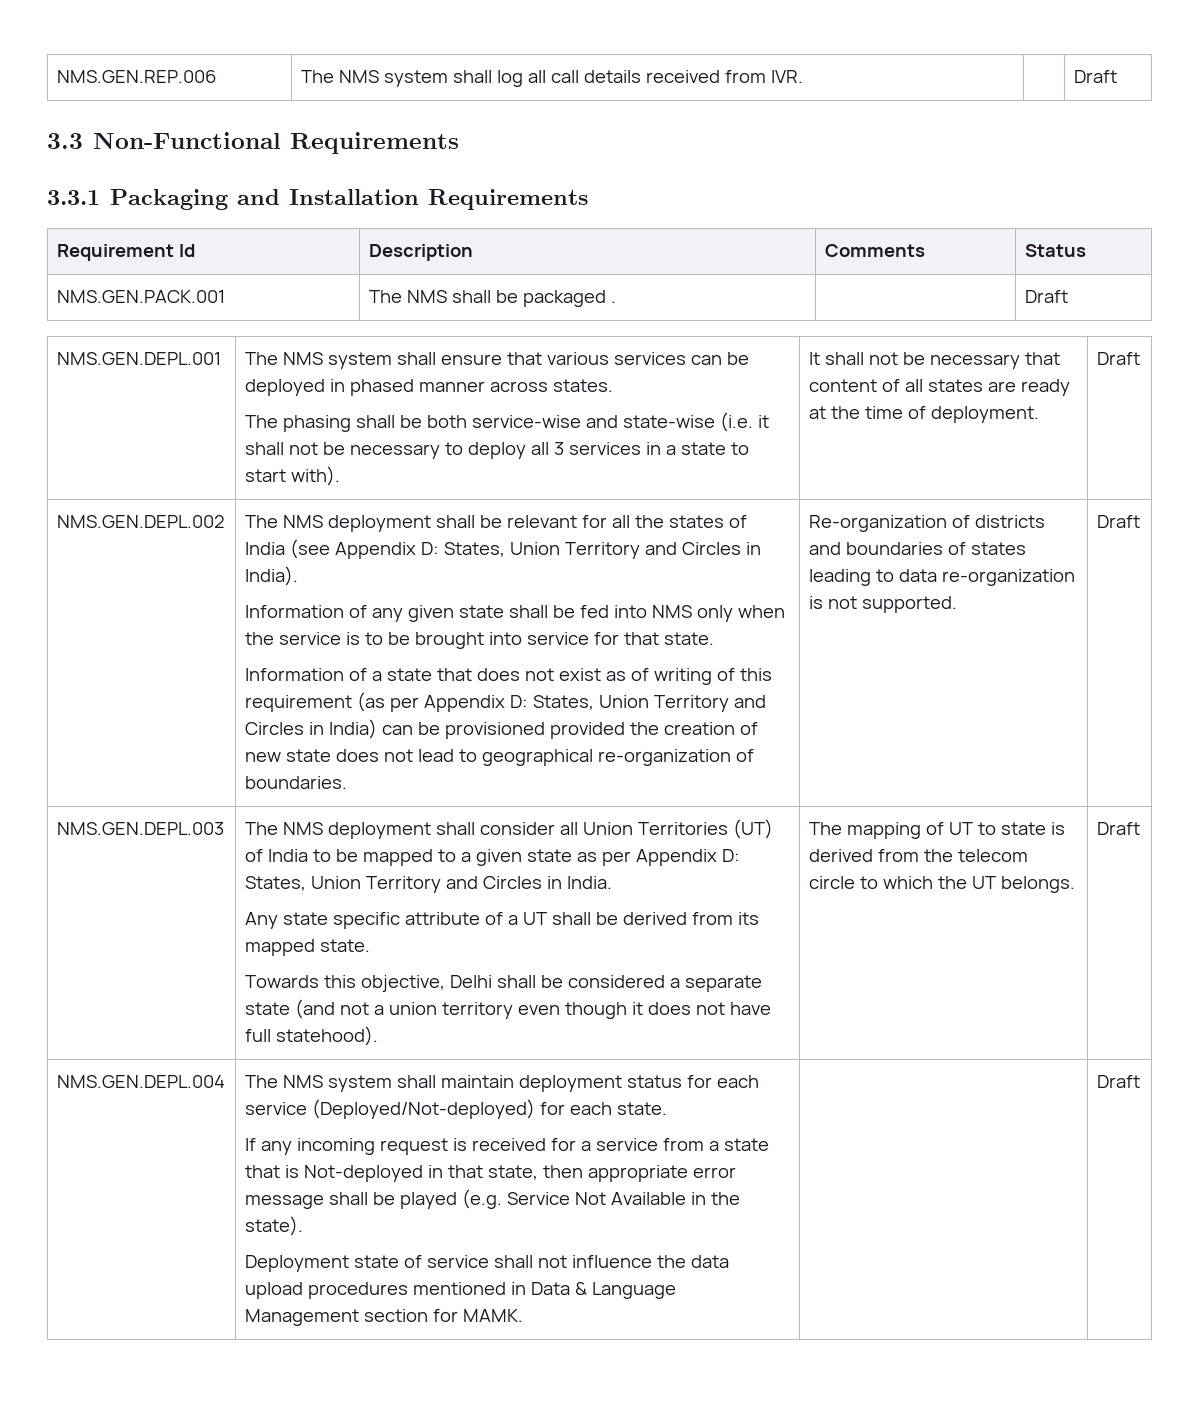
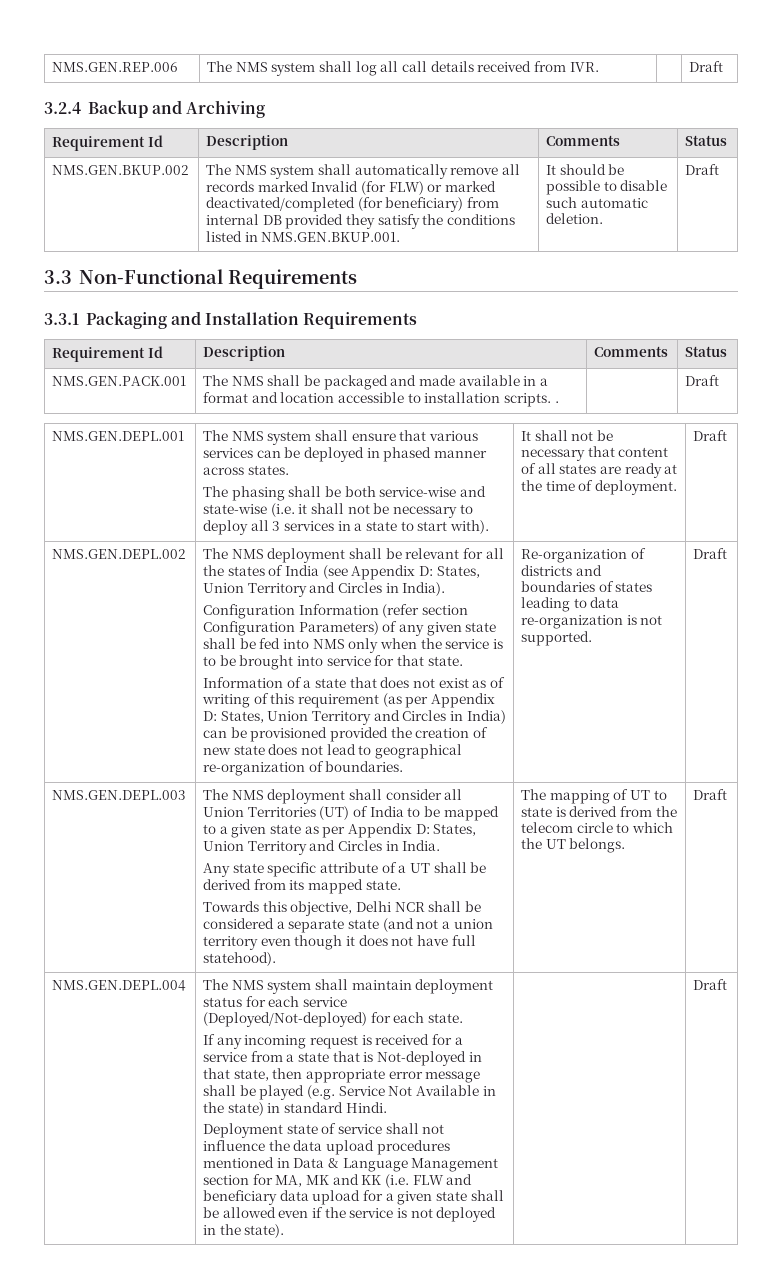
(1117, 76) none -> [44,100,266,118] [52,135,163,151] [206,135,289,150] [546,135,621,146] [685,135,728,146] [52,165,190,175] [206,164,521,179] [206,181,497,195] [206,197,500,212] [206,214,516,229] [206,231,401,242] [546,164,625,175] [546,180,668,195] [546,197,648,208] [546,213,604,224] [685,164,720,175] // 3.2.4 Backup and Archiving // Requirement Id | Description | Comments | Status // NMS.GEN.BKUP.002 | The NMS system shall automatically remove all records marked Invalid (for FLW) or marked deactivated/completed (for beneficiary) from internal DB provided they satisfy the conditions listed in NMS.GEN.BKUP.001. | It should be possible to disable such automatic deletion. | Draft
(606, 298) none -> [390,375,548,386] [203,392,552,407] and made available in a format and location accessible to installation scripts.
[244,605,344,618] Information -> [203,604,469,619] [203,621,379,636] Configuration Information (refer section Configuration Parameters)
(492, 981) none -> [394,902,425,912] NCR
[244,1216,303,1236] state). -> [227,1102,387,1116] state) in standard Hindi.
[462,1309,523,1322] MAMK. -> [275,1174,473,1188] [203,1190,504,1205] [203,1207,497,1222] [203,1224,285,1238] MA, MK and KK (i.e. FLW and beneficiary data upload for a given state shall be allowed even if the service is not deployed in the state).

